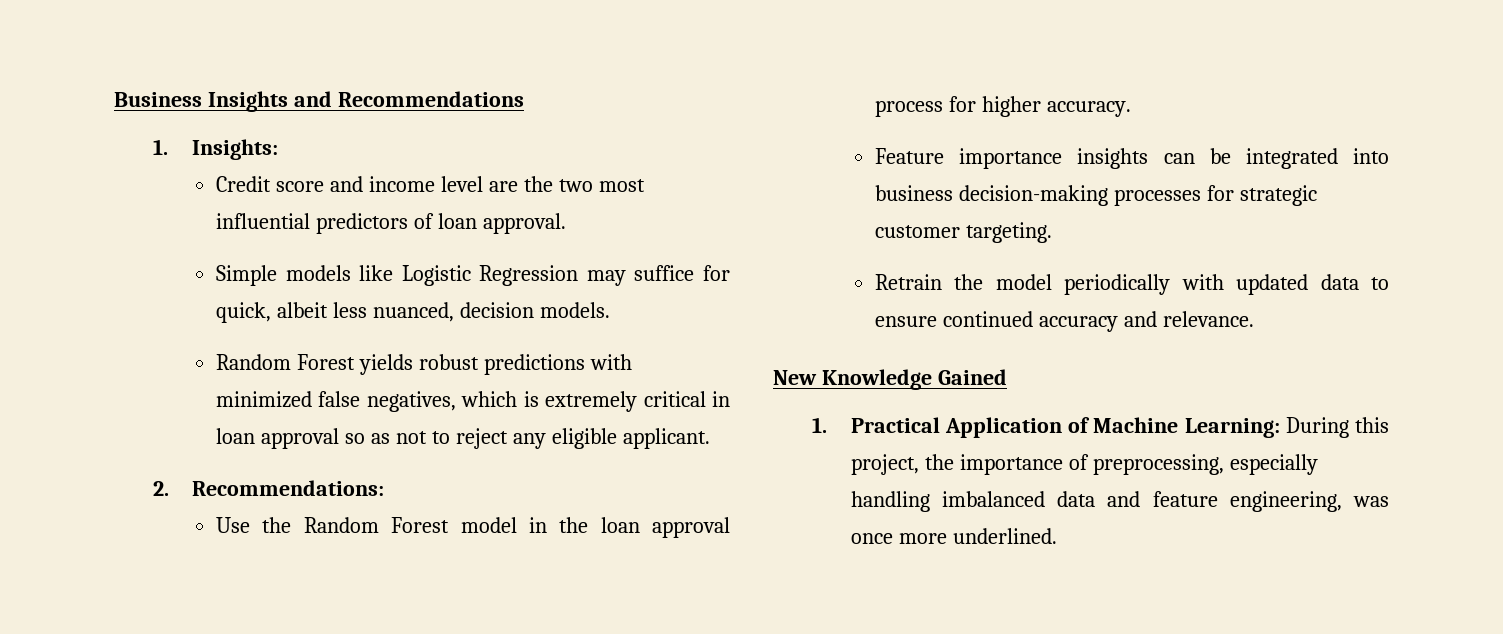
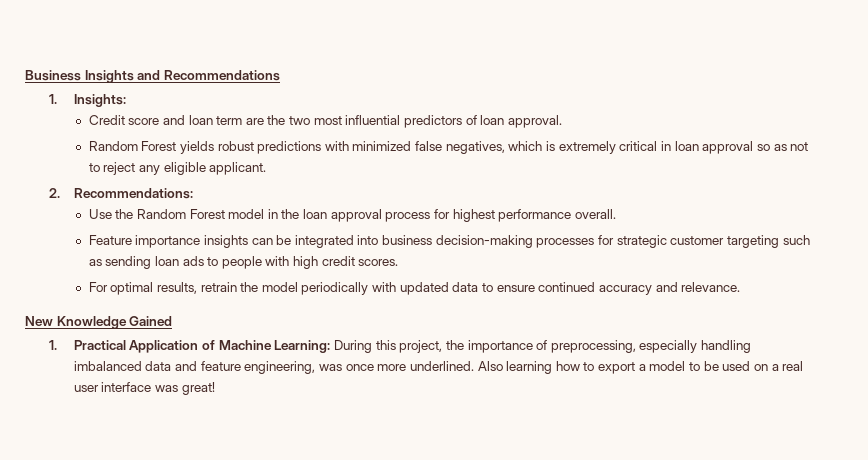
[368,176,483,192] income level -> [188,115,243,125] loan term
[216,265,730,286] [216,302,610,323] // Simple models like Logistic Regression may suffice for quick, albeit less nuanced, decision models. -> (562, 121) none
[981,96,1131,117] higher accuracy. -> [452,209,616,222] highest performance overall.
[965,222,1052,243] [875,274,943,290] targeting. // Retrain -> [726,235,810,248] [88,256,399,269] [88,282,237,295] targeting such as sending loan ads to people with high credit scores. // For optimal results, retrain
(1057, 536) none -> [477,361,804,374] [73,382,215,395] Also learning how to export a model to be used on a real user interface was great!

